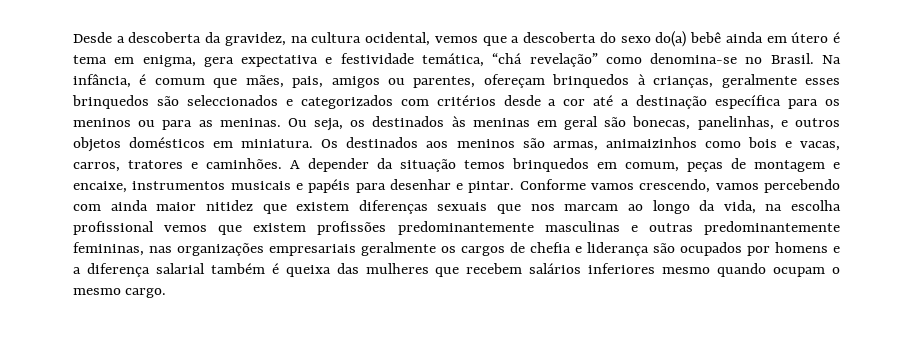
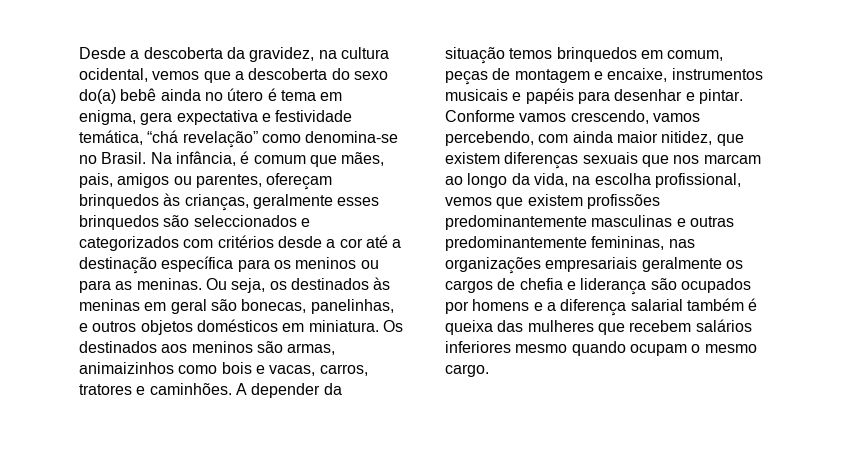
[766,36,787,43] em -> [204,92,223,101] no
[637,74,646,85] à -> [163,193,181,206] às
[764,179,840,193] percebendo -> [445,131,534,146] percebendo,
[205,200,253,211] nitidez -> [661,131,713,145] nitidez,
[73,221,154,235] profissional -> [654,173,741,188] profissional,

